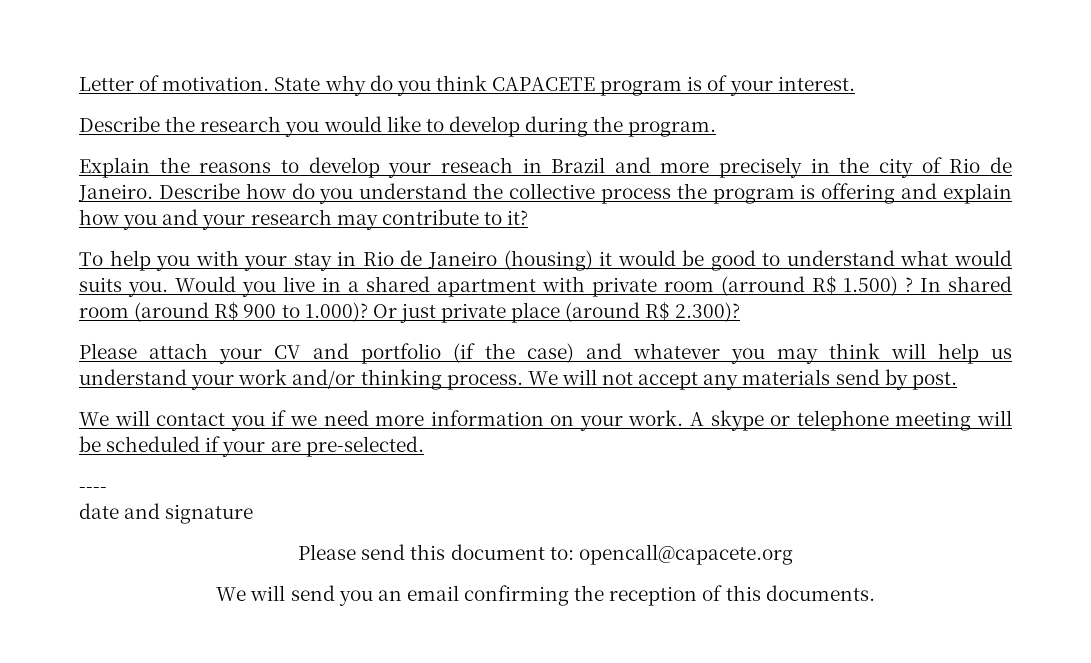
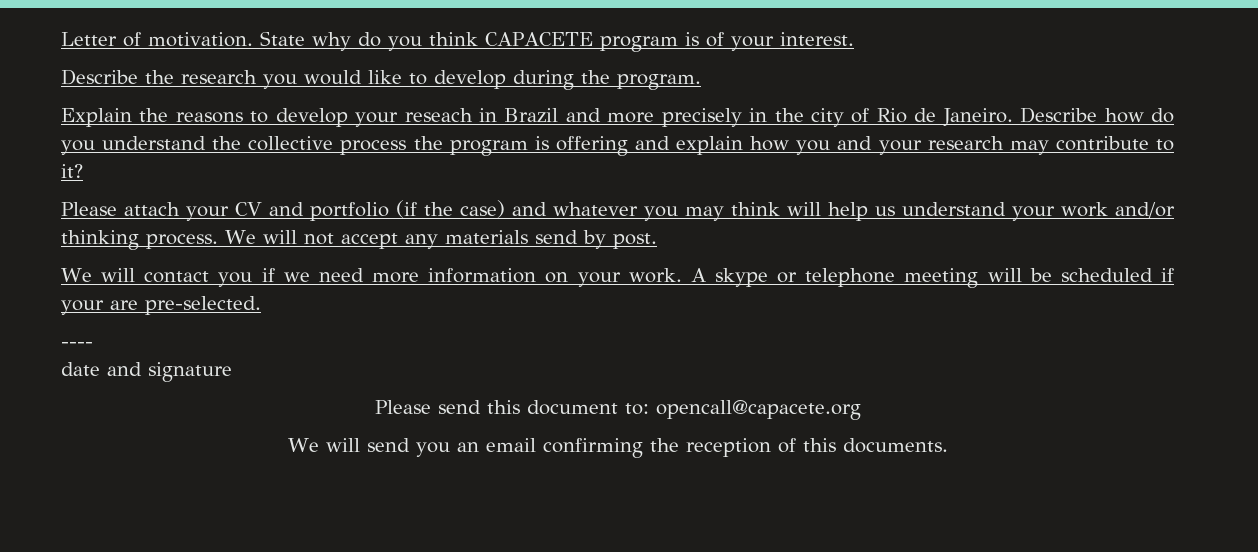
[79,250,1012,271] [79,276,1012,297] [79,302,740,323] // To help you with your stay in Rio de Janeiro (housing) it would be good to understand what would suits you. Would you live in a shared apartment with private room (arround R$ 1.500) ? In shared room (around R$ 900 to 1.000)? Or just private place (around R$ 2.300)? -> (83, 171) none

